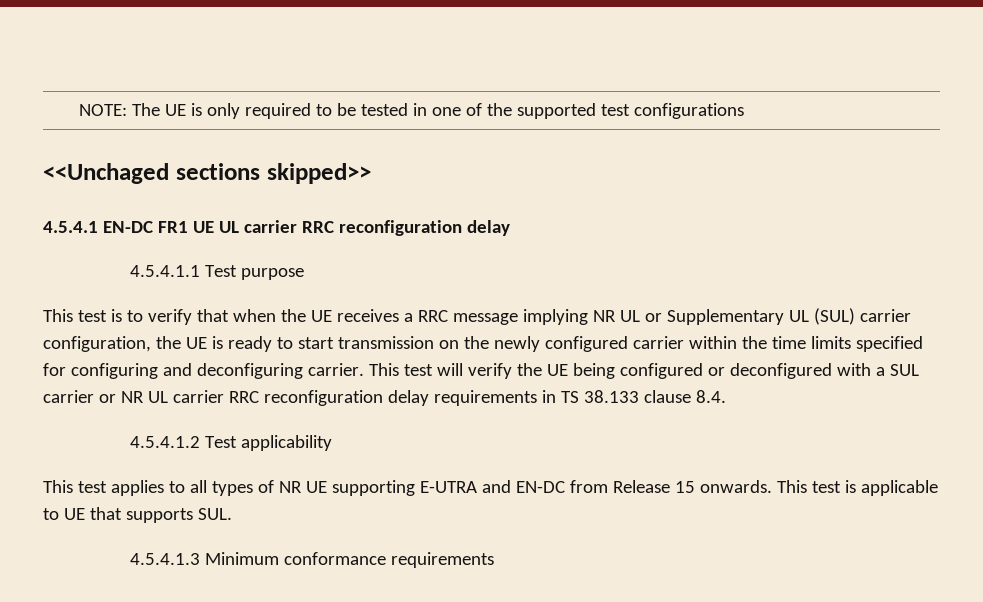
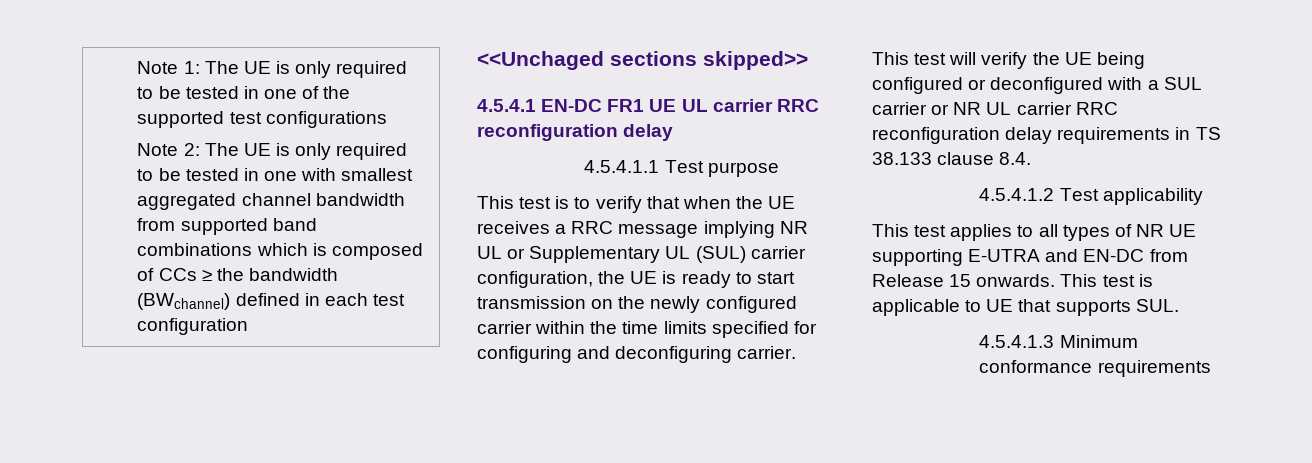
[79,104,128,116] NOTE: -> [137,61,200,74] Note 1:
(745, 111) none -> [137,143,408,160] [137,168,414,181] [137,193,405,210] [137,218,317,235] [137,243,423,260] [137,268,338,281] [137,293,405,310] [137,318,249,335] // Note 2: The UE is only required to be tested in one with smallest aggregated channel bandwidth from supported band combinations which is composed of CCs ≥ the bandwidth (BWchannel) defined in each test configuration

